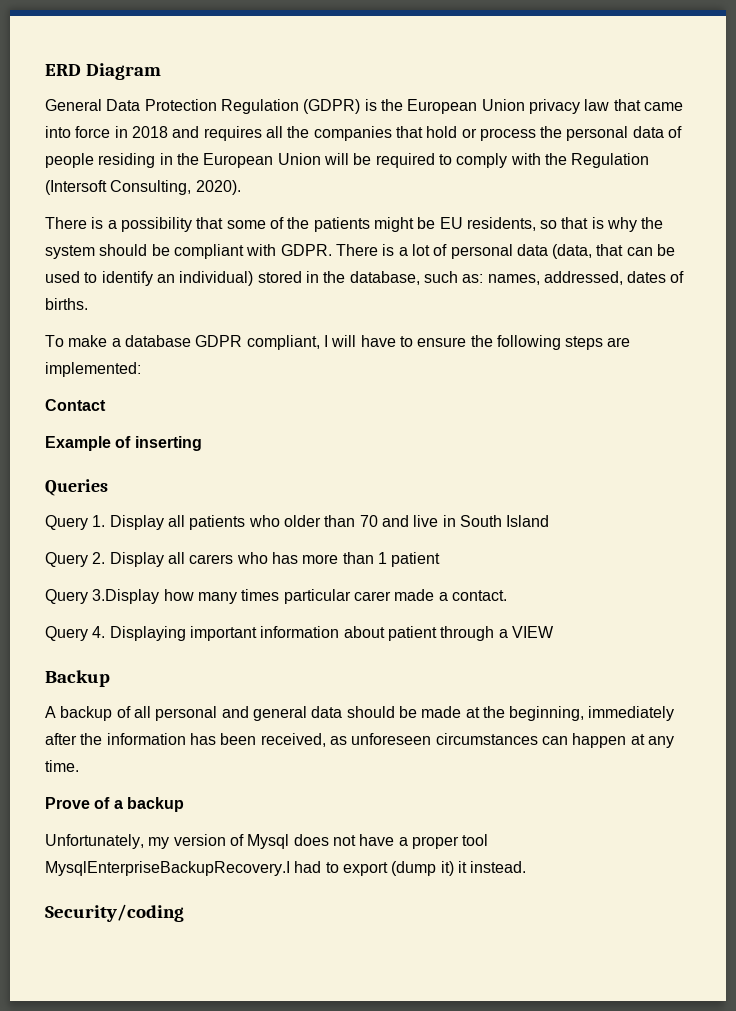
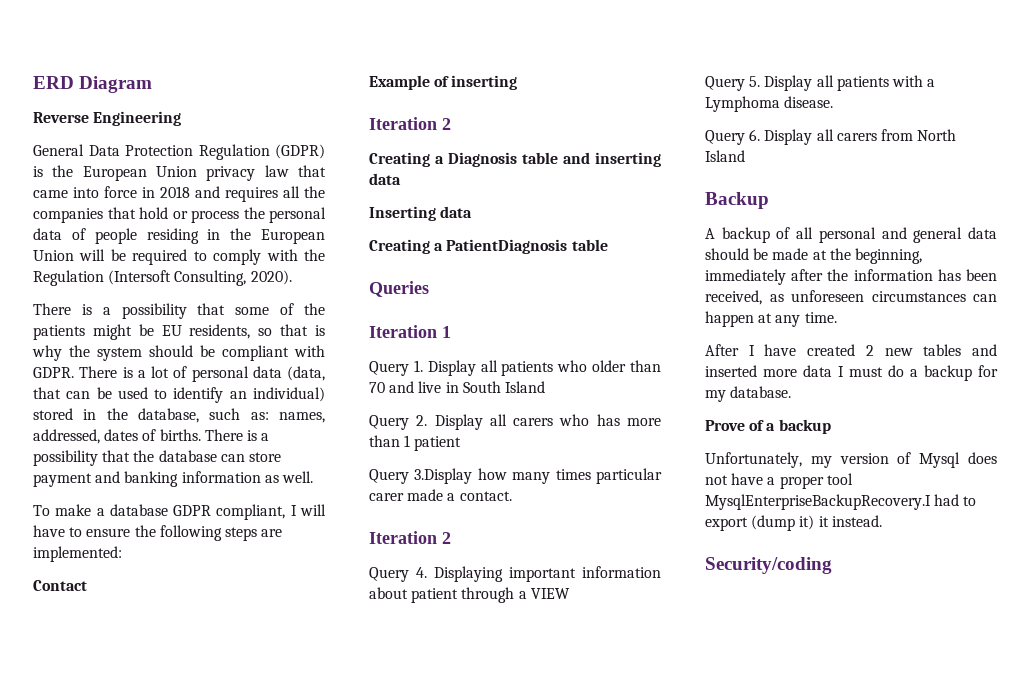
(162, 71) none -> [33,111,182,126] // Reverse Engineering
(88, 304) none -> [204,429,270,441] [33,450,281,466] [33,471,313,487] There is a possibility that the database can store payment and banking information as well.
(202, 443) none -> [369,117,451,130] [369,152,661,167] [369,173,401,185] [369,206,473,221] [369,239,608,254] // Iteration 2 // Creating a Diagnosis table and inserting data // Inserting data // Creating a PatientDiagnosis table
(108, 487) none -> [369,325,451,338] // Iteration 1
(507, 595) none -> [369,531,451,544] // Iteration 2
(554, 632) none -> [705,75,936,91] [705,96,834,112] [705,129,957,145] [705,150,745,162] // Query 5. Display all patients with a Lymphoma disease. // Query 6. Display all carers from North Island
(79, 766) none -> [705,344,997,356] [705,365,998,381] [705,386,792,402] // After I have created 2 new tables and inserted more data I must do a backup for my database.

